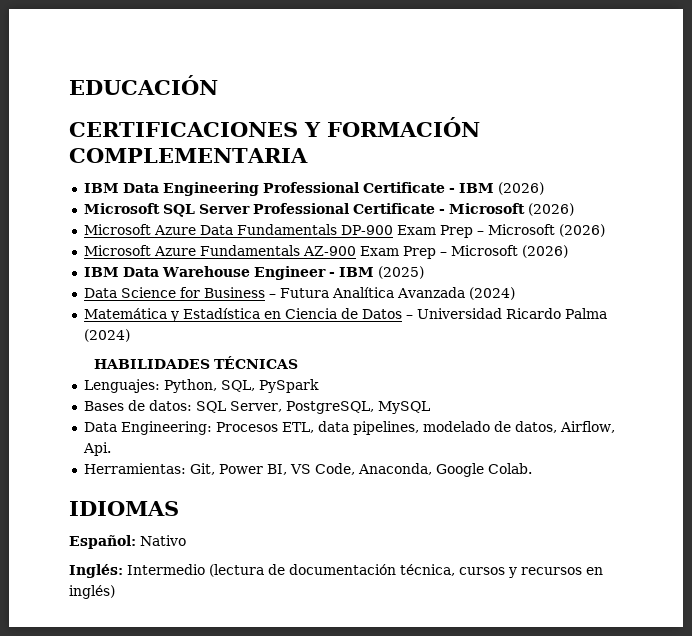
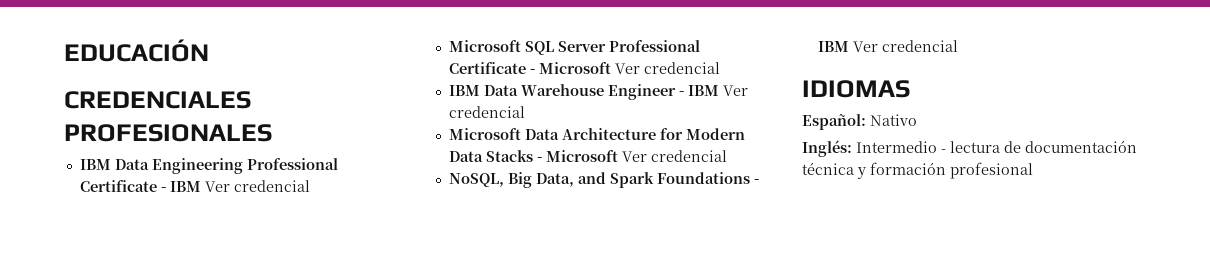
[69,117,480,137] [69,148,308,163] CERTIFICACIONES Y FORMACIÓN COMPLEMENTARIA -> [64,91,251,109] [64,124,272,142] CREDENCIALES PROFESIONALES
[497,182,544,195] (2026) -> [204,180,310,192] Ver credencial
[527,203,574,216] [83,224,605,238] [83,245,568,259] (2026) // Microsoft Azure Data Fundamentals DP-900 Exam Prep – Microsoft (2026) // Microsoft Azure Fundamentals AZ-900 Exam Prep – Microsoft (2026) -> [614,62,720,74] Ver credencial
[377,266,424,279] [83,287,515,300] [83,308,607,322] [83,329,130,342] [94,356,299,369] [83,379,319,393] [83,400,430,414] [83,421,615,435] [82,442,111,456] [83,463,532,477] (2025) // Data Science for Business – Futura Analítica Avanzada (2024) // Matemática y Estadística en Ciencia de Datos – Universidad Ricardo Palma (2024) // HABILIDADES TÉCNICAS // Lenguajes: Python, SQL, PySpark // Bases de datos: SQL Server, PostgreSQL, MySQL // Data Engineering: Procesos ETL, data pipelines, modelado de datos, Airflow, Api. // Herramientas: Git, Power BI, VS Code, Anaconda, Google Colab. -> [722,85,748,96] [448,106,525,118] [448,128,745,140] [448,150,727,162] [448,172,759,188] [817,40,958,52] Ver credencial // Microsoft Data Architecture for Modern Data Stacks - Microsoft Ver credencial // NoSQL, Big Data, and Spark Foundations - IBM Ver credencial
[209,564,603,578] [69,585,115,599] (lectura de documentación técnica, cursos y recursos en inglés) -> [941,140,1137,153] [802,162,1033,179] - lectura de documentación técnica y formación profesional

